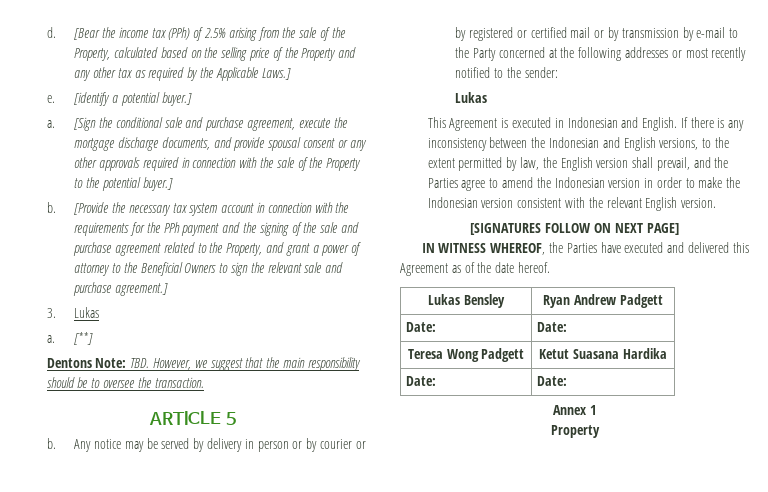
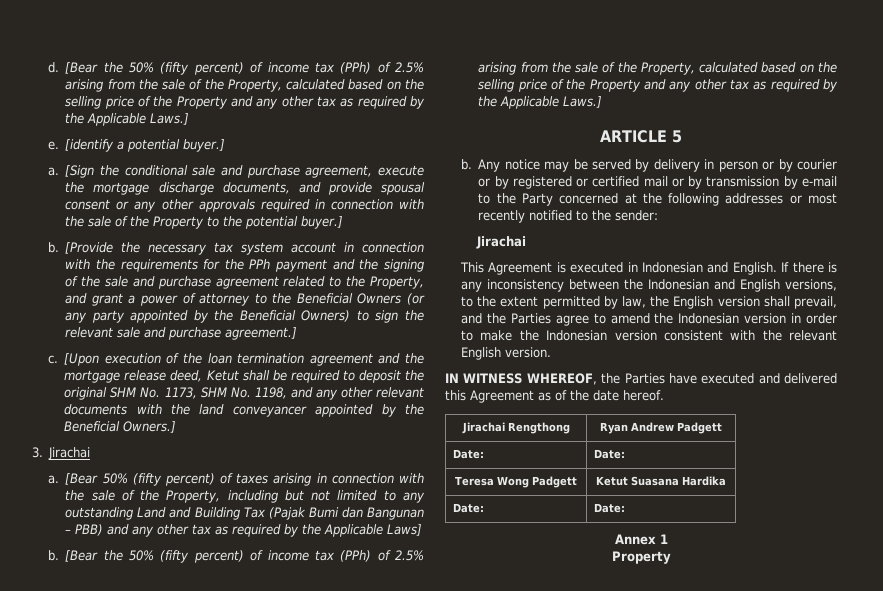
(117, 32) none -> [129,62,264,75] 50% (fifty percent) of
(217, 268) none -> [407,293,426,305] [65,310,351,323] (or any party appointed by the Beneficial Owners)
[46,307,100,318] [46,332,94,345] [46,357,361,371] [46,377,204,388] 3. Lukas // a. [**] // Dentons Note: TBD. However, we suggest that the main responsibility should be to oversee the transaction. -> [48,353,424,366] [64,370,425,383] [64,387,425,400] [64,404,424,417] [64,421,177,433] [32,447,91,460] [48,473,424,486] [65,490,426,503] [65,507,424,520] [65,524,423,537] [48,550,424,563] [478,62,837,75] [478,79,839,92] [478,96,603,109] c. [Upon execution of the loan termination agreement and the mortgage release deed, Ketut shall be required to deposit the original SHM No. 1173, SHM No. 1198, and any other relevant documents with the land conveyancer appointed by the Beneficial Owners.] // 3. Jirachai // a. [Bear 50% (fifty percent) of taxes arising in connection with the sale of the Property, including but not limited to any outstanding Land and Building Tax (Pajak Bumi dan Bangunan – PBB) and any other tax as required by the Applicable Laws] // b. [Bear the 50% (fifty percent) of income tax (PPh) of 2.5% arising from the sale of the Property, calculated based on the selling price of the Property and any other tax as required by the Applicable Laws.]
[455,92,488,103] Lukas -> [476,236,527,249] Jirachai
[470,223,679,235] // [SIGNATURES FOLLOW ON NEXT PAGE] -> (552, 352) none
[428,294,505,308] Lukas Bensley -> [461,422,570,434] Jirachai Rengthong

